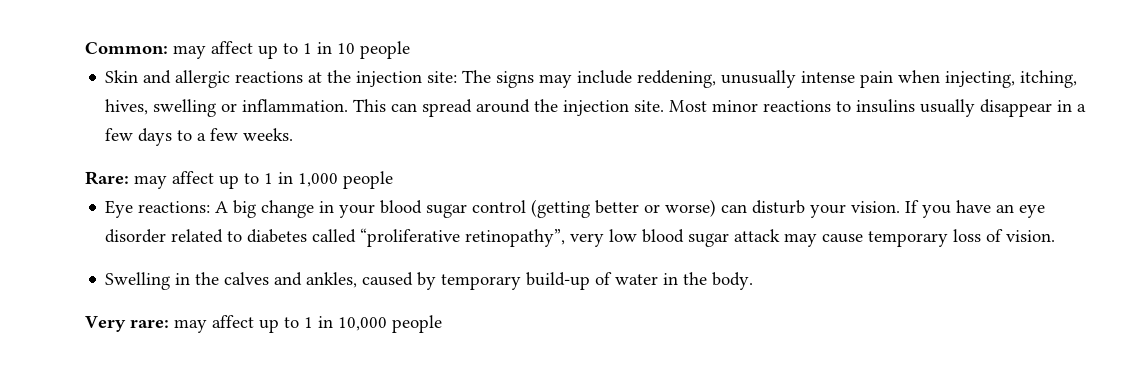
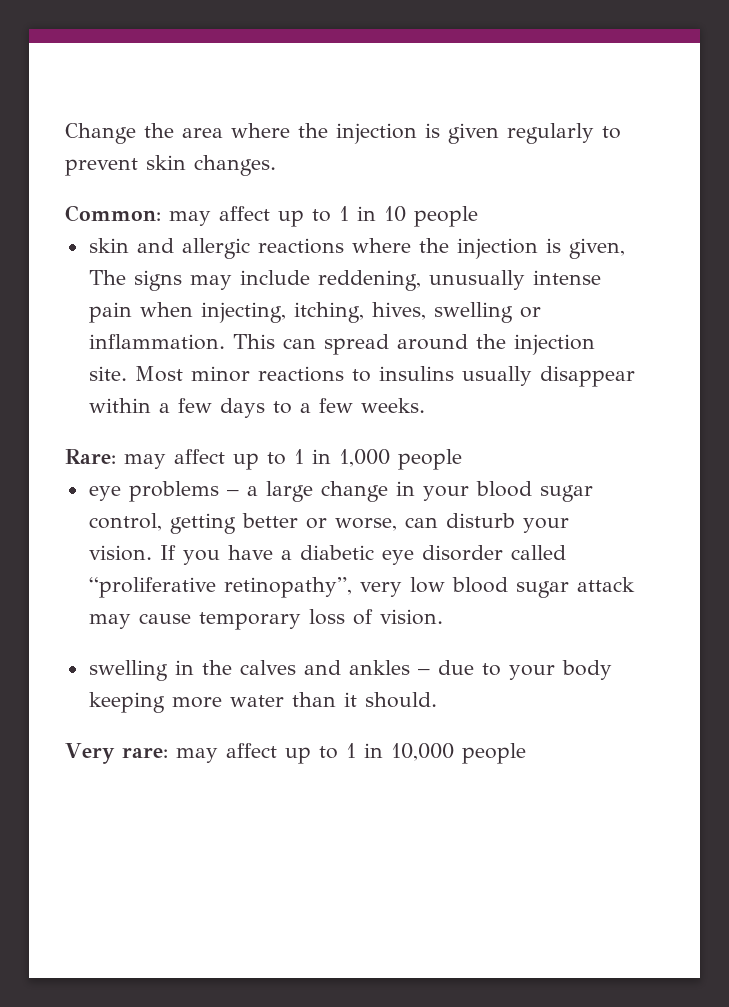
(85, 48) none -> [65,123,621,144] [65,155,276,176] Change the area where the injection is given regularly to prevent skin changes. //
[105,70,139,83] Skin -> [88,238,129,253] skin
[308,70,458,87] at the injection site: -> [351,238,625,259] where the injection is given,
[1057,100,1073,112] in -> [88,398,151,413] within
[105,200,257,218] Eye reactions: A big -> [88,481,313,502] eye problems – a large
[472,199,591,218] control (getting -> [88,513,236,534] control, getting
[665,199,717,217] worse) -> [334,518,397,531] worse,
[996,204,1046,218] [105,229,308,243] an eye disorder related to diabetes -> [280,545,503,565] a diabetic eye disorder
[105,272,171,290] Swelling -> [88,660,168,681] swelling
[306,272,754,290] ankles, caused by temporary build-up of water in the body. -> [348,660,612,680] [88,692,437,713] ankles – due to your body keeping more water than it should.

